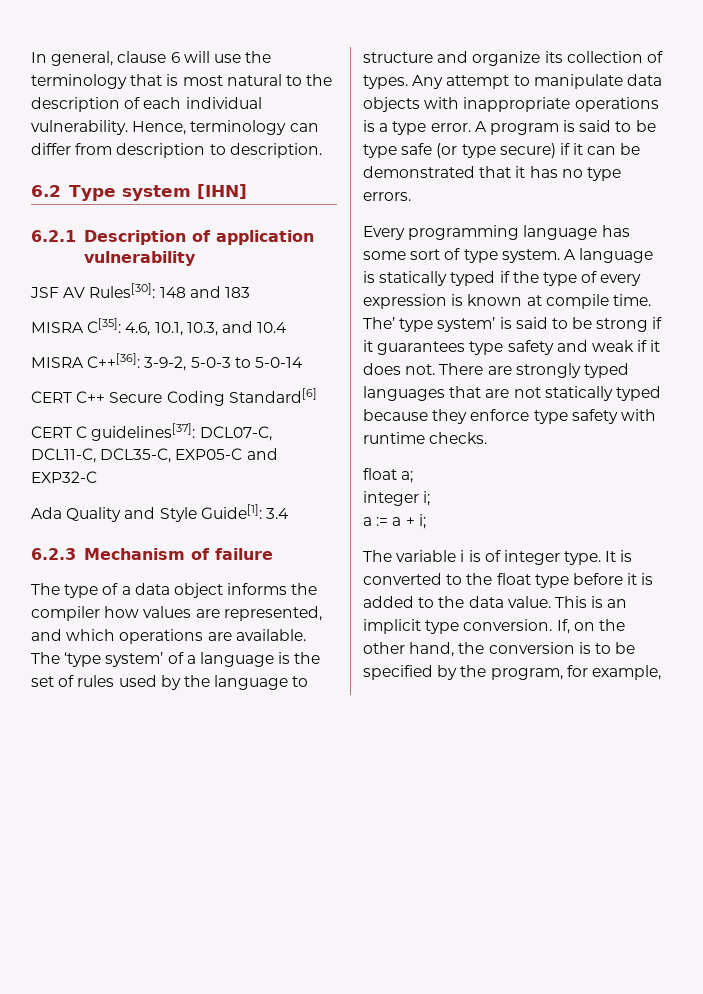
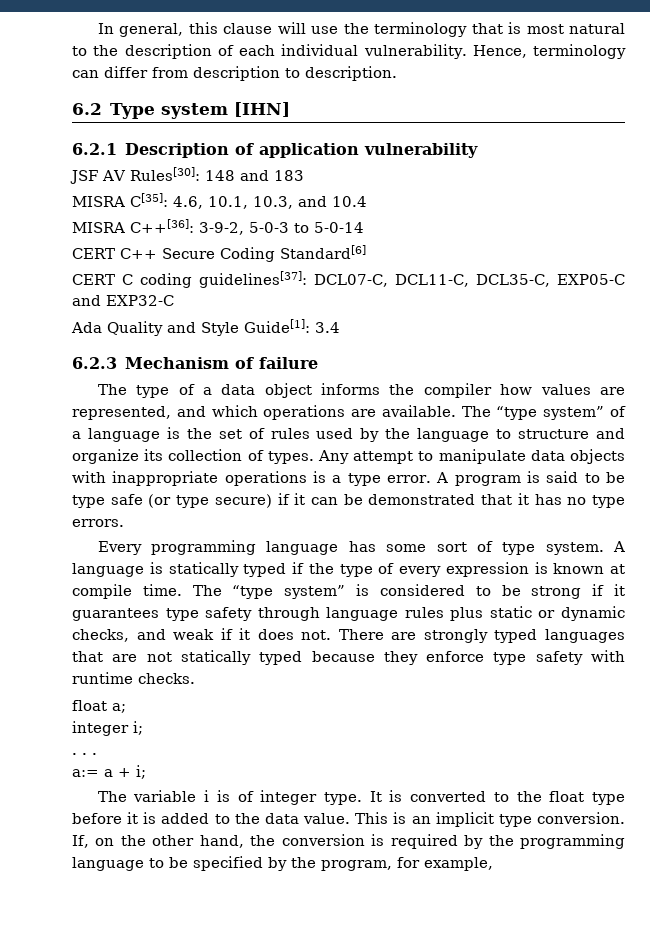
[117,51,180,63] clause 6 -> [188,22,273,34] this clause
(88, 432) none -> [140,273,192,288] coding
[64,652,164,667] ‘type system’ -> [496,406,605,420] “type system”
[363,317,548,332] The’ type system’ is said -> [192,584,465,599] The “type system” is considered
(554, 347) none -> [257,606,625,621] [72,629,129,642] through language rules plus static or dynamic checks,
[363,517,389,526] a := -> [72,753,97,755] [72,769,99,777] . . . // a:=
(591, 648) none -> [390,834,625,849] [72,857,144,871] required by the programming language

